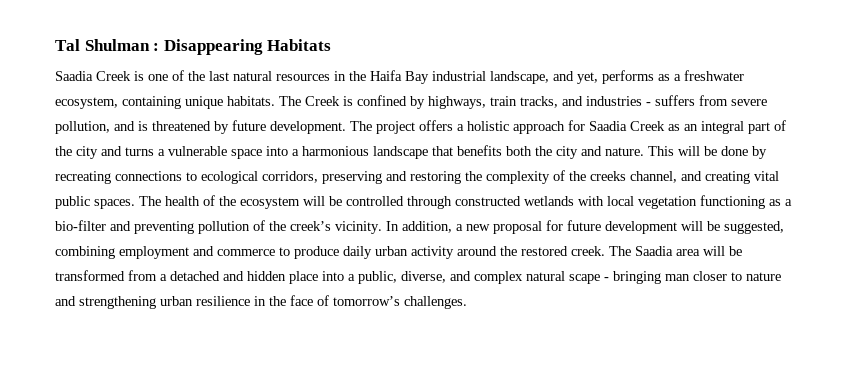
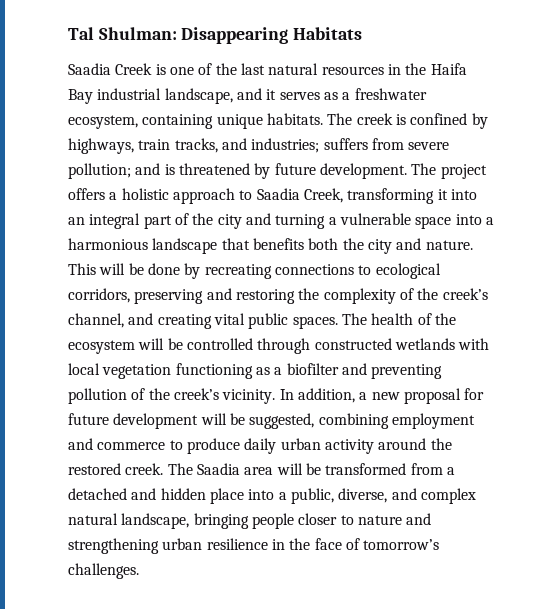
[84,39,160,51] Shulman : -> [98,27,177,40] Shulman:
[577,70,654,84] yet, performs -> [266,89,320,100] it serves
[305,96,340,106] Creek -> [356,113,393,125] creek
[586,96,651,106] industries - -> [251,138,320,153] industries;
[55,121,110,134] pollution, -> [68,163,131,179] pollution;
[568,120,680,131] for Saadia Creek as -> [239,188,477,204] to Saadia Creek, transforming it into
[125,147,154,156] turns -> [275,214,326,229] turning
[590,171,626,181] creeks -> [442,288,488,300] creek’s
[55,220,106,231] bio-filter -> [286,363,339,375] biofilter
[569,271,690,284] scape - bringing man -> [121,513,294,529] landscape, bringing people

